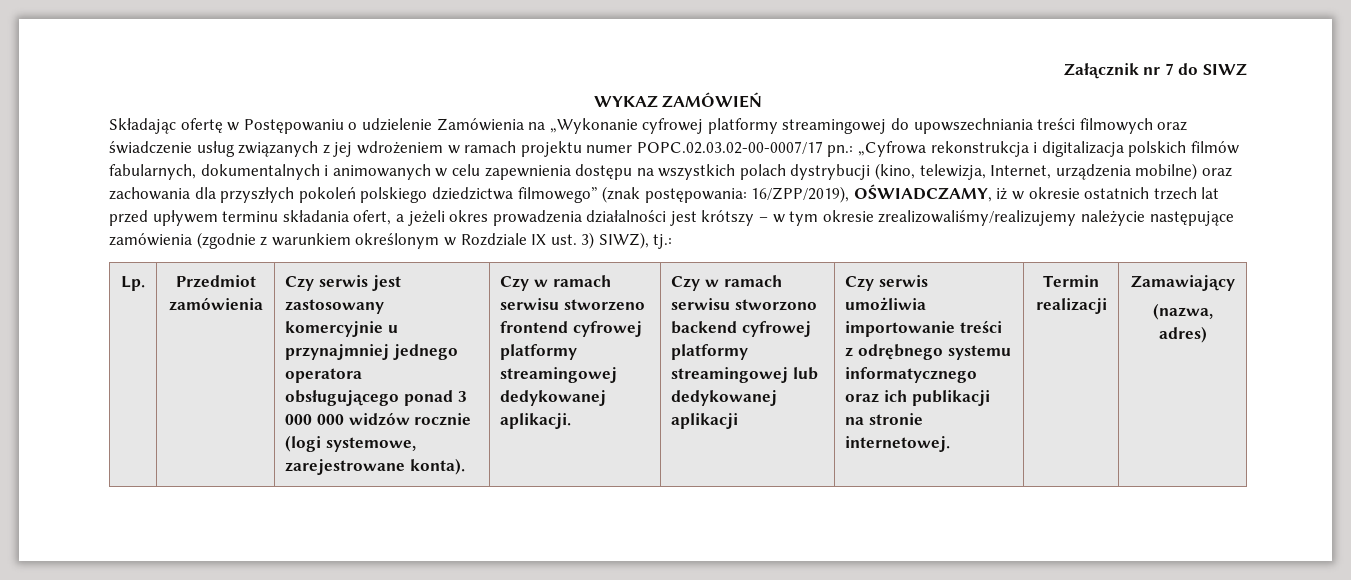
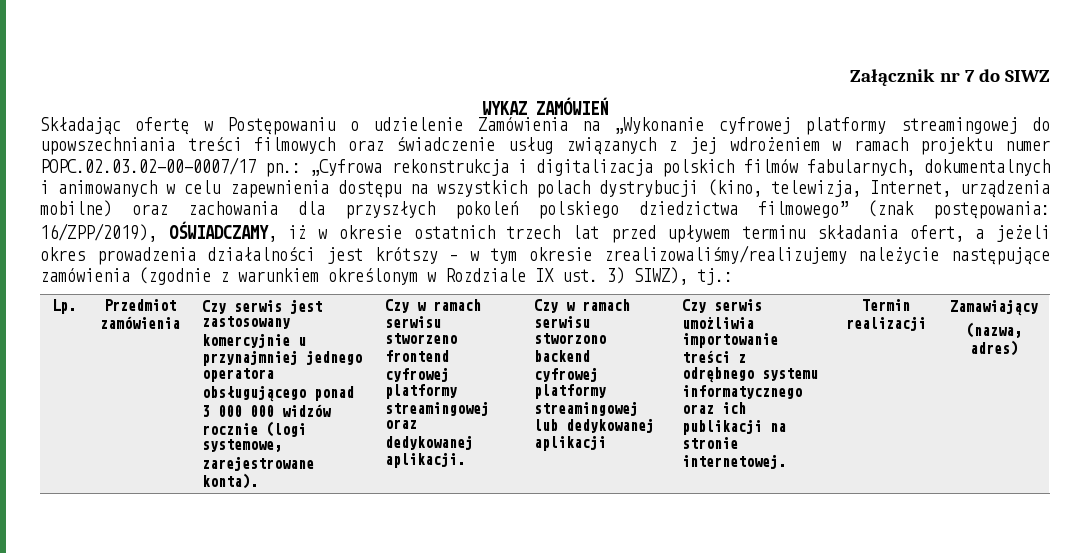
(618, 375) none -> [385,419,418,429] oraz

